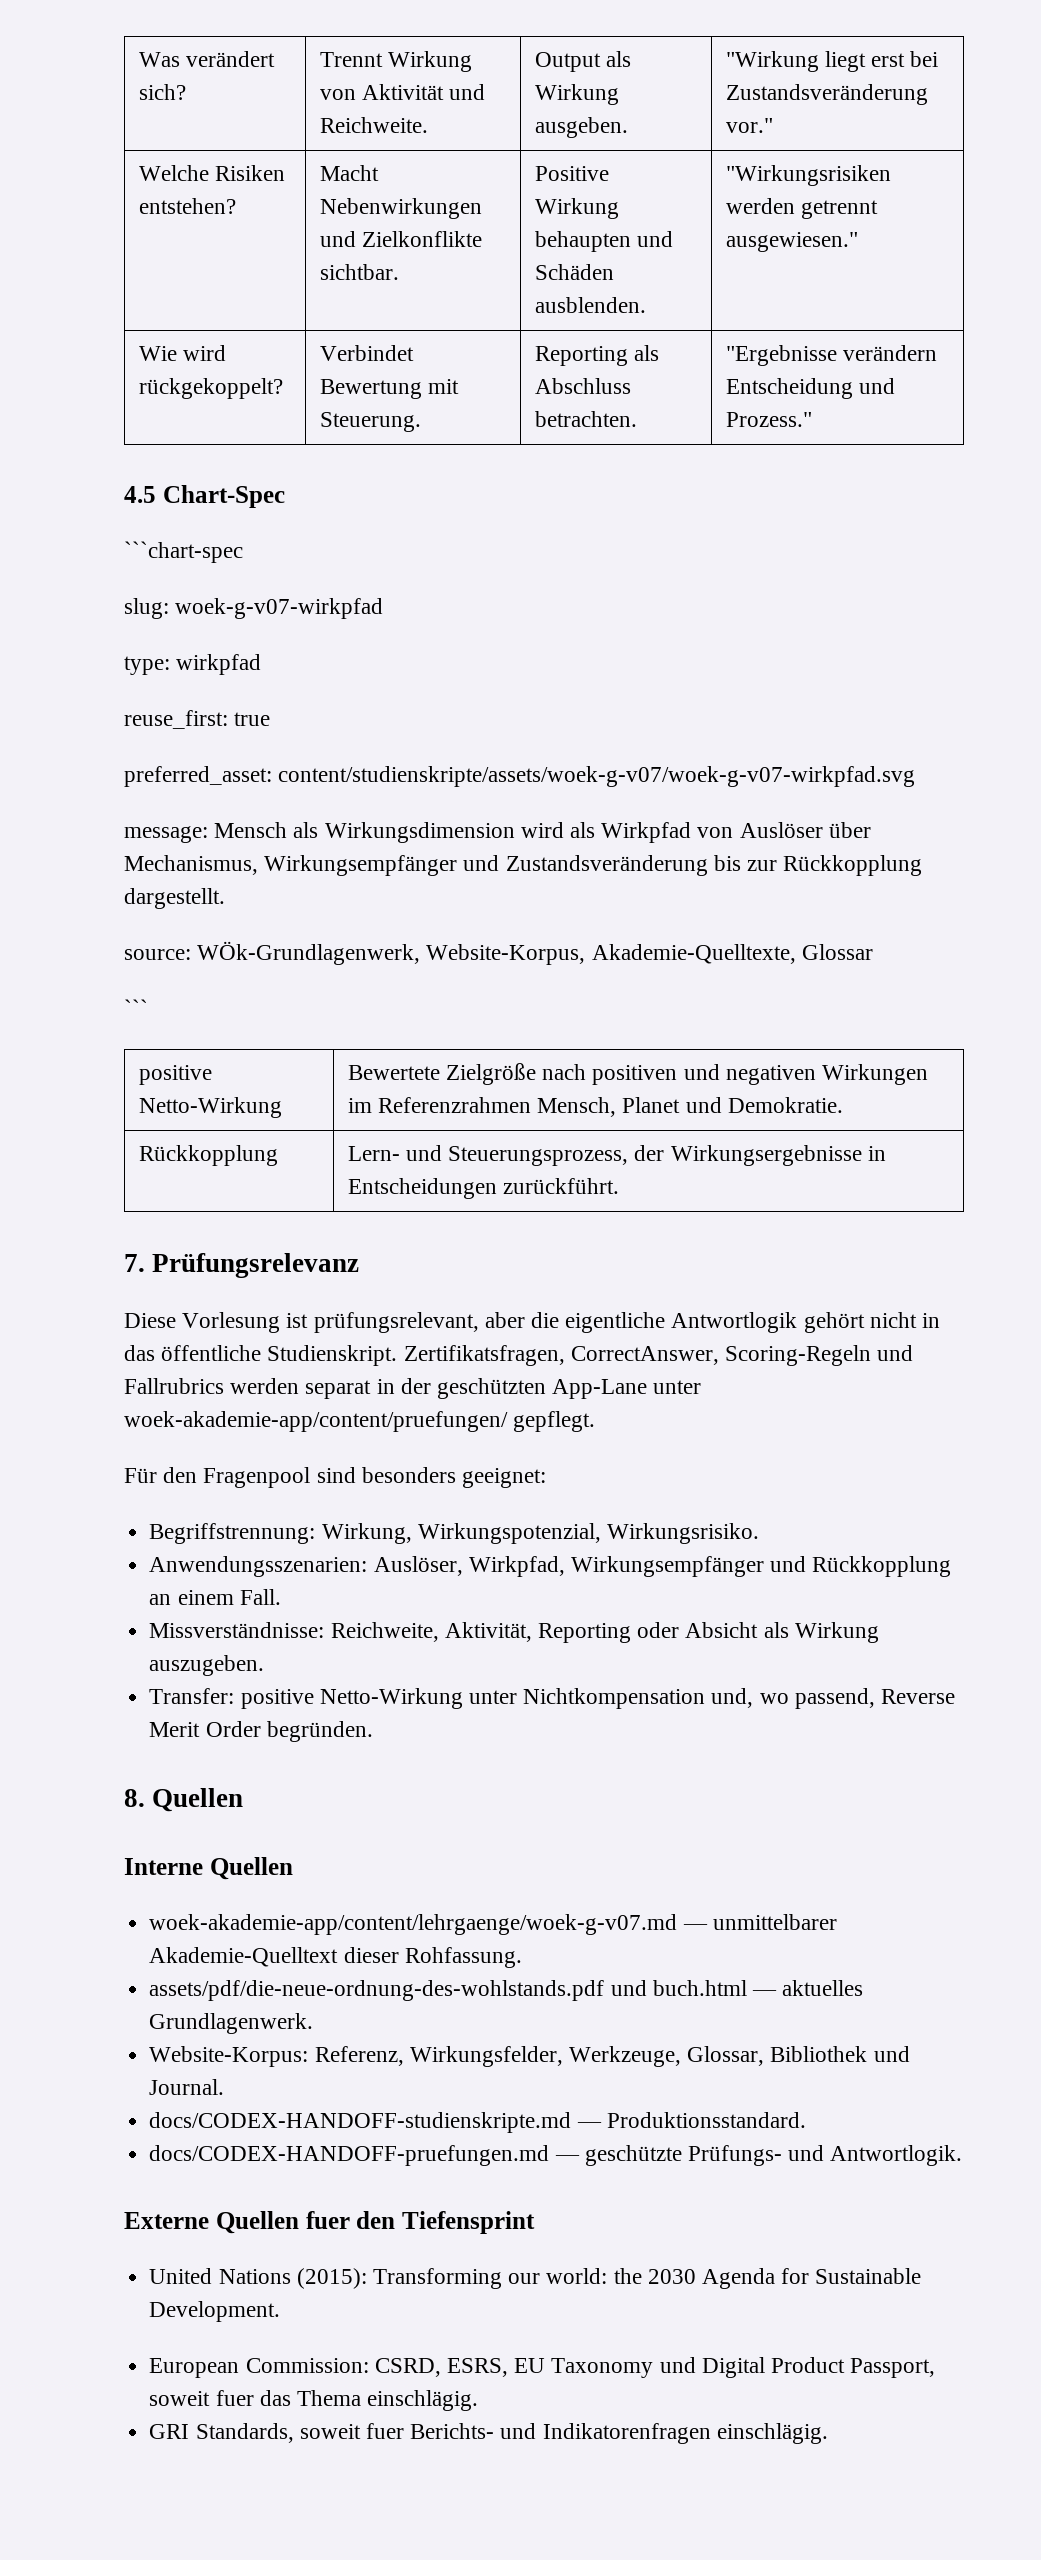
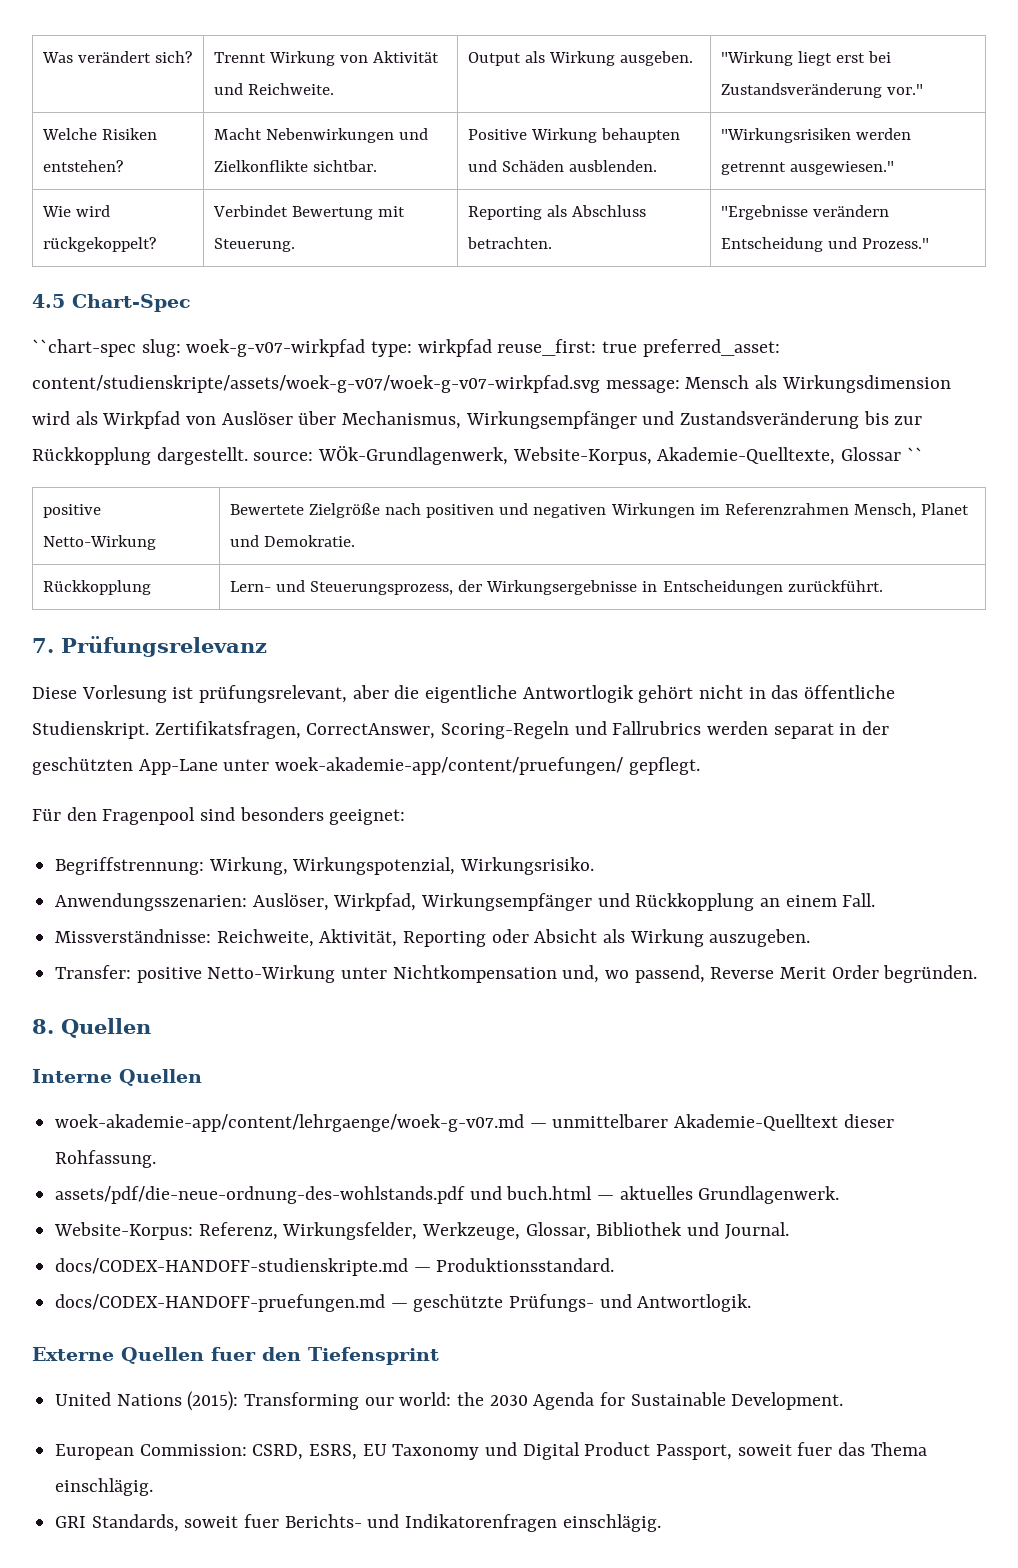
[124,541,243,563] ```chart-spec // -> [32,339,136,357] ``chart-spec
(384, 608) // -> (366, 348) none
(262, 664) // -> (492, 348) none
(271, 719) // -> (638, 347) none
(916, 776) // -> (600, 384) none
(225, 898) // -> (248, 456) none
[124,999,148,1016] // ``` -> [906,447,923,461] ``

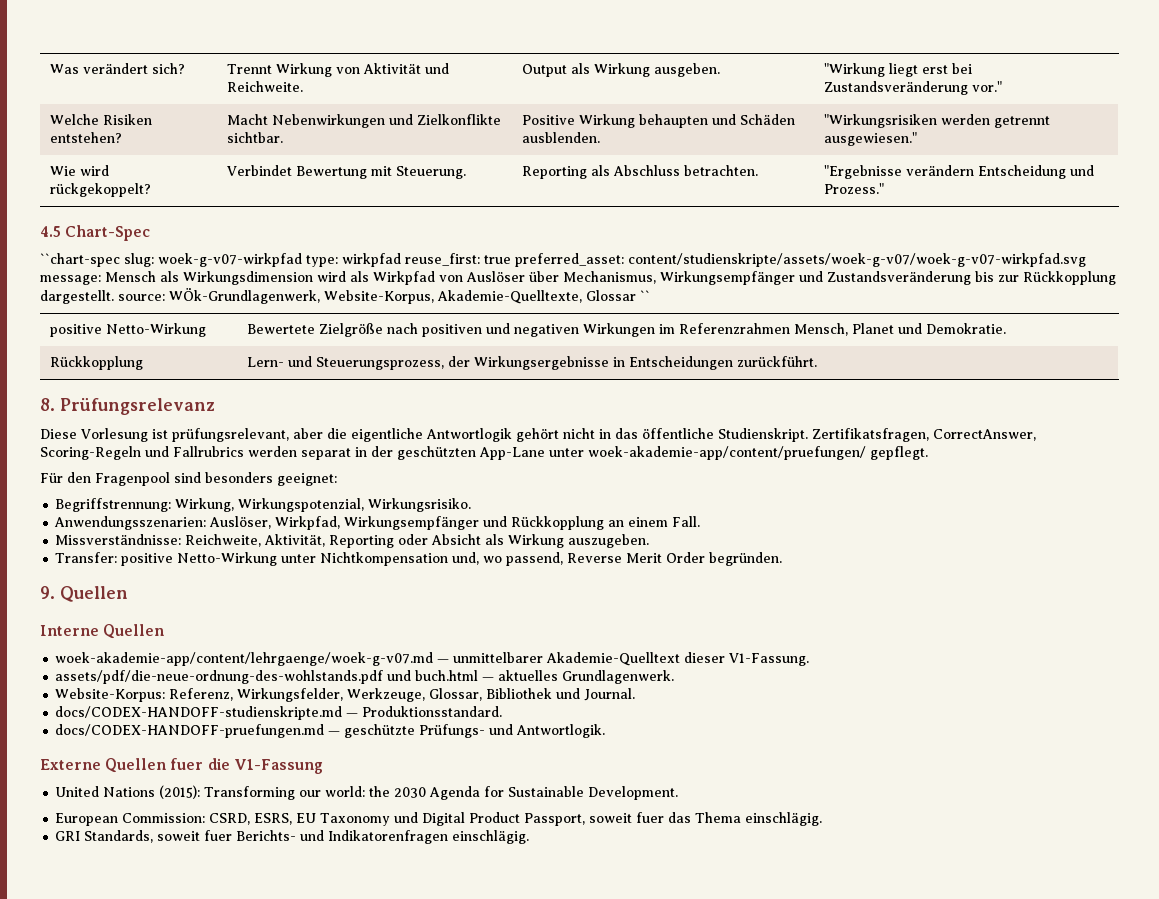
[32,638,54,653] 7. -> [40,398,55,411] 8.
[32,1019,54,1034] 8. -> [40,586,55,599] 9.
[55,1150,157,1168] Rohfassung. -> [729,653,810,666] V1-Fassung.
[262,1347,439,1365] den Tiefensprint -> [207,758,323,774] die V1-Fassung

